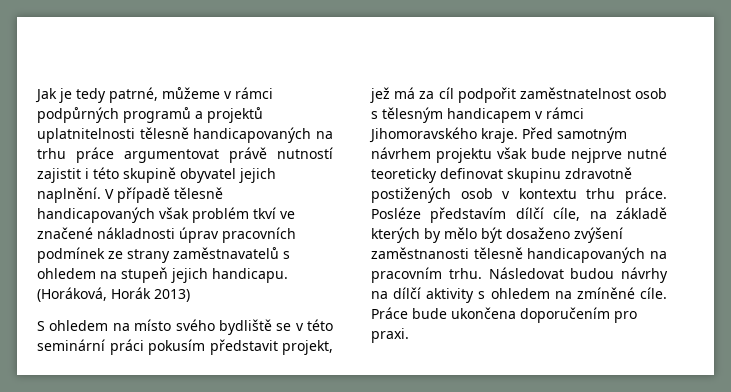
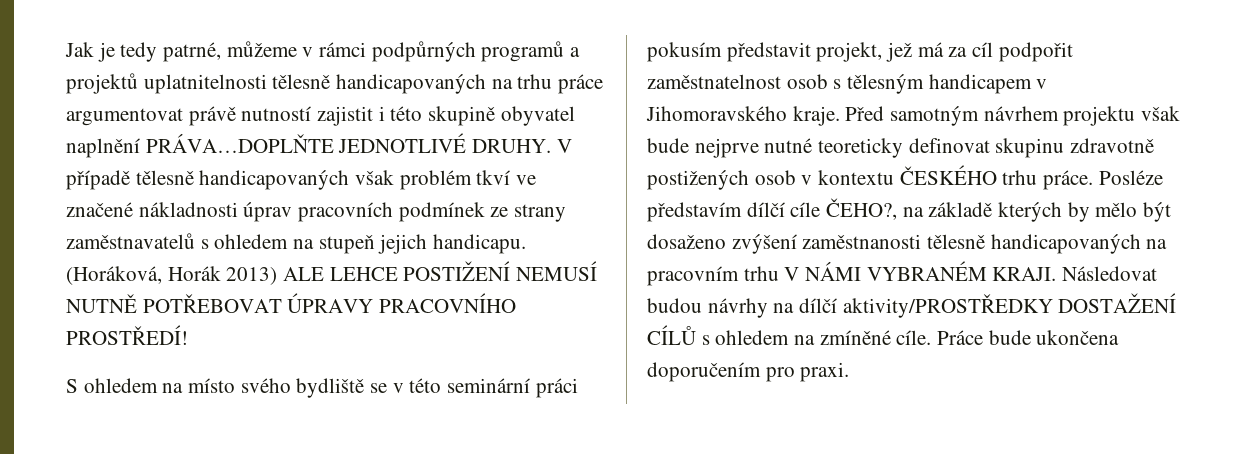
[239,168,276,183] [37,187,101,203] jejich naplnění. -> [66,133,552,158] naplnění PRÁVA…DOPLŇTE JEDNOTLIVÉ DRUHY.
(190, 295) none -> [283,261,598,281] [66,293,517,313] [66,325,188,345] ALE LEHCE POSTIŽENÍ NEMUSÍ NUTNĚ POTŘEBOVAT ÚPRAVY PRACOVNÍHO PROSTŘEDÍ!
[546,107,584,119] rámci -> (1048, 84) none
(577, 193) none -> [899,165,997,185] ČESKÉHO
[553,207,581,221] cíle, -> [790,198,898,220] cíle ČEHO?,
[448,268,482,279] trhu. -> [743,261,1057,281] trhu V NÁMI VYBRANÉM KRAJI.
[426,288,475,303] aktivity -> [842,293,1177,318] [647,325,696,345] aktivity/PROSTŘEDKY DOSTAŽENÍ CÍLŮ

